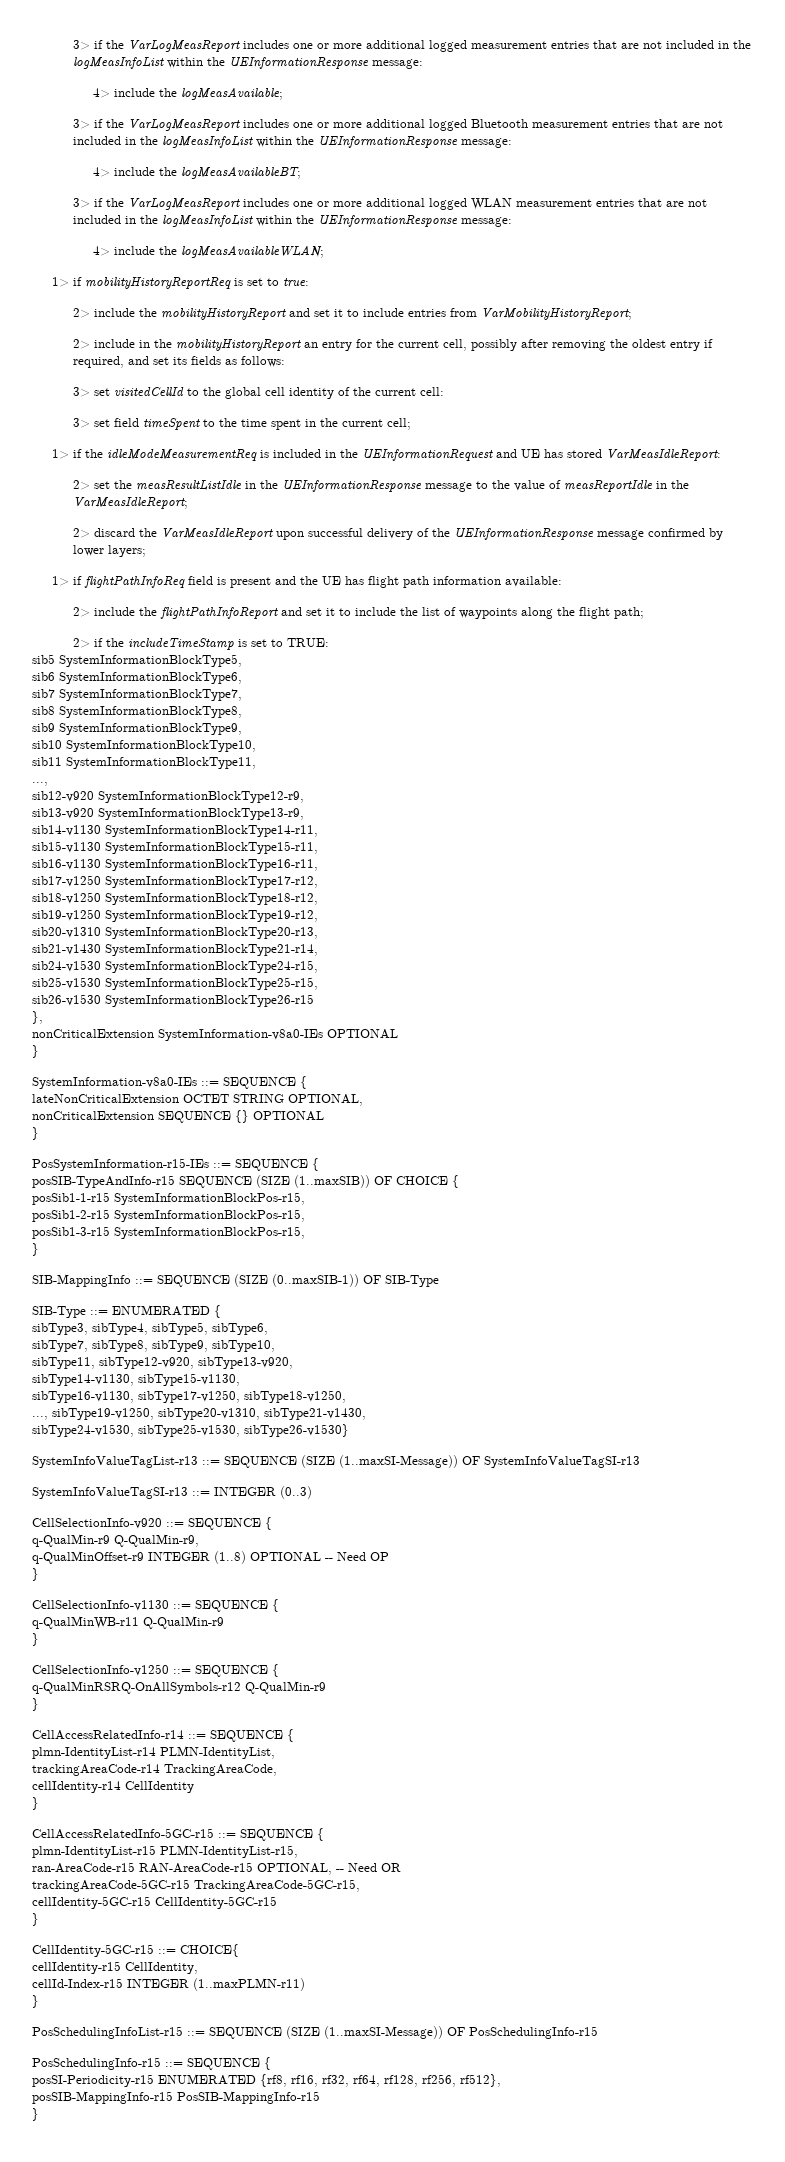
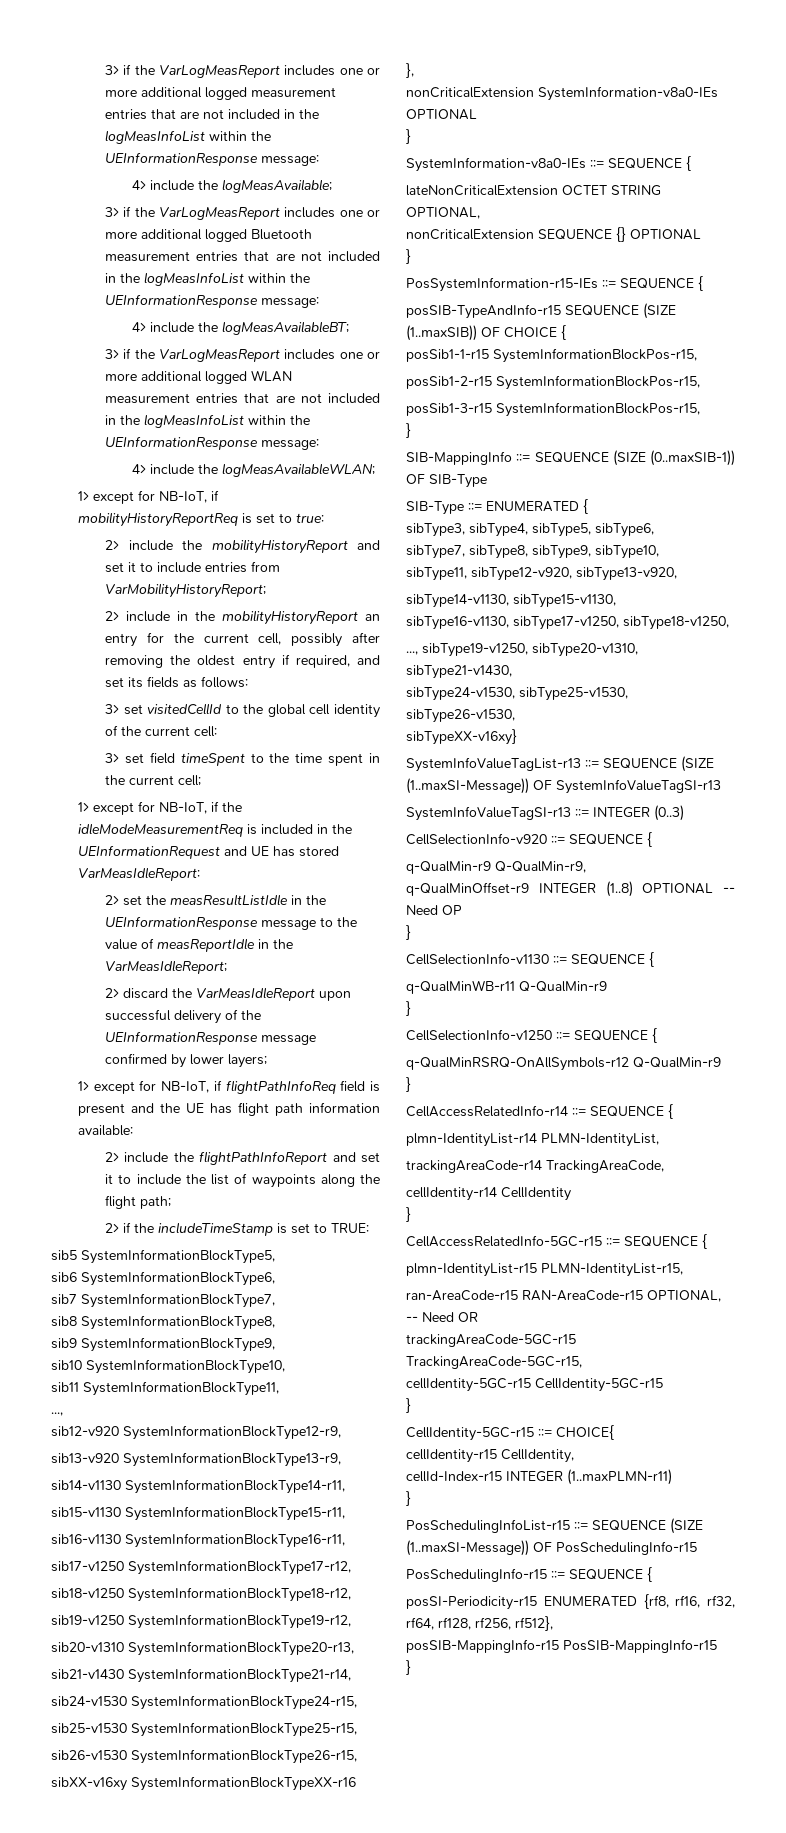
(70, 282) none -> [93,490,208,504] except for NB-IoT,
(70, 454) none -> [93,801,208,815] except for NB-IoT,
(70, 581) none -> [93,1080,210,1094] except for NB-IoT,
[105,994,314,1007] SystemInformationBlockType26-r15 -> [131,1749,357,1764] [51,1776,356,1791] SystemInformationBlockType26-r15, // sibXX-v16xy SystemInformationBlockTypeXX-r16
[244,1424,349,1437] sibType26-v1530} -> [406,709,515,723] [406,729,517,745] sibType26-v1530, // sibTypeXX-v16xy}

